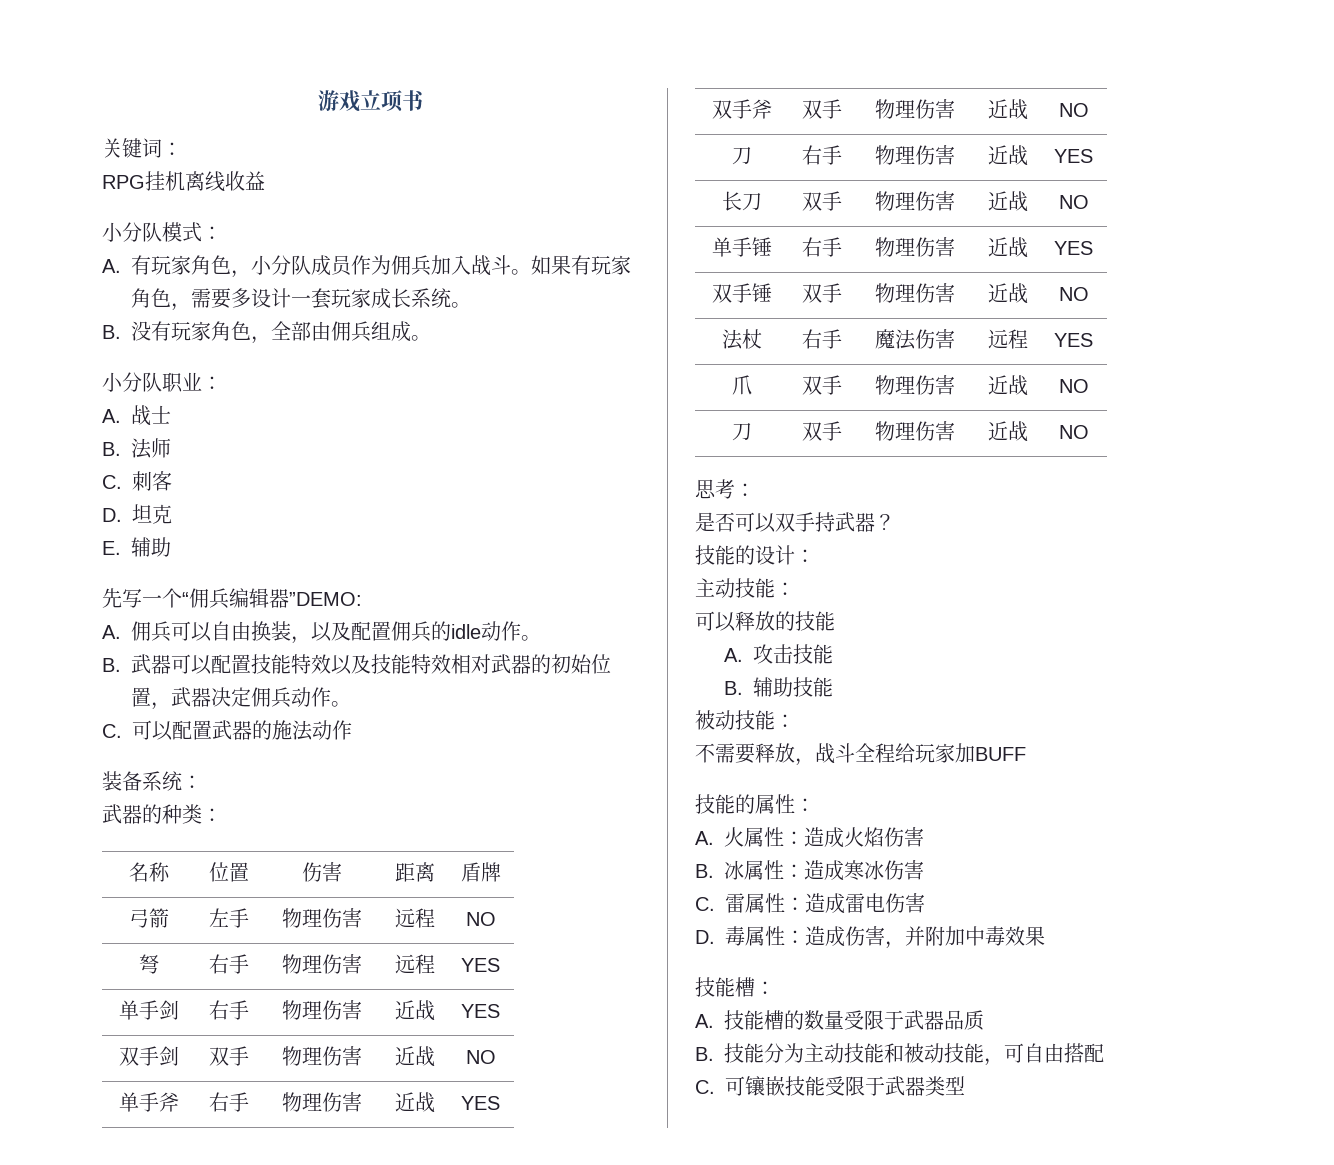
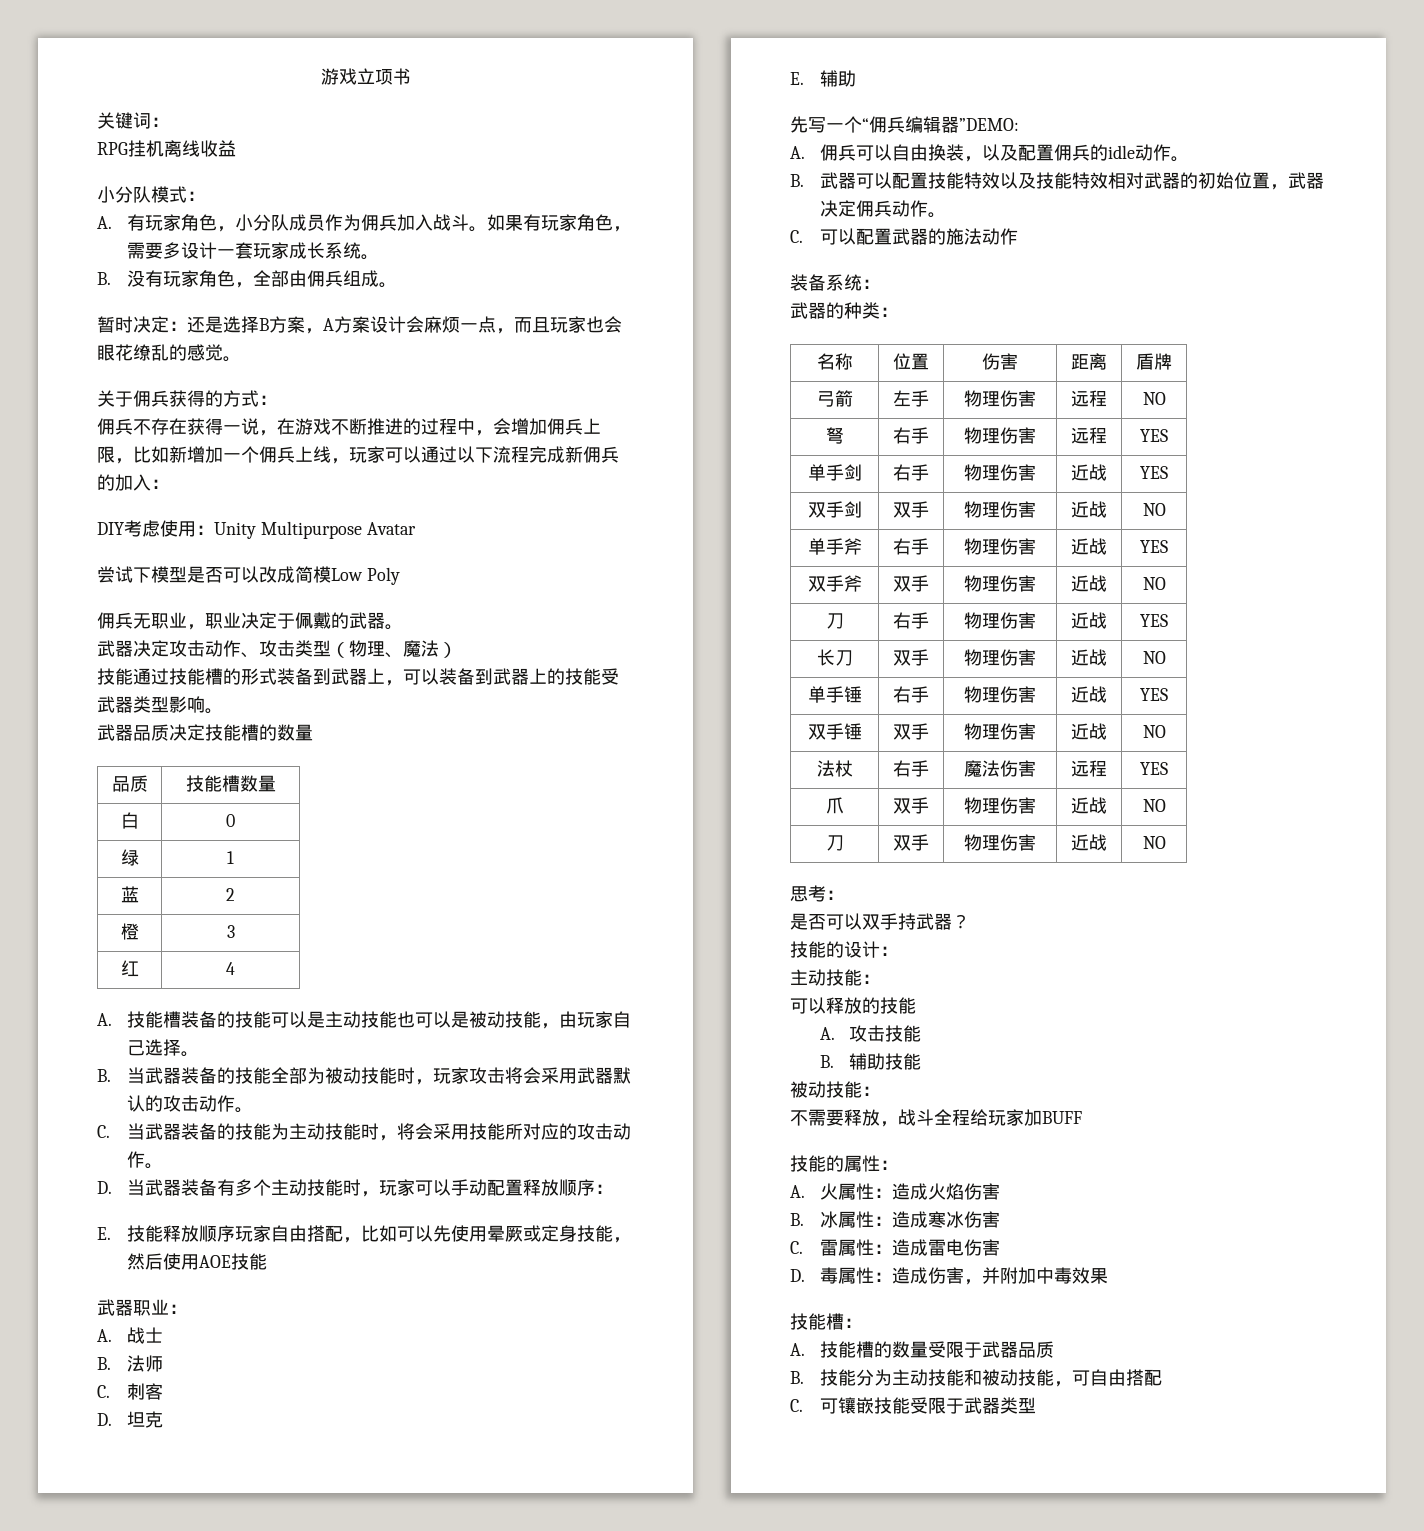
[102,372,162,392] 小分队 -> [97,316,622,334] [97,344,241,362] [97,390,277,407] [97,418,601,436] [97,446,619,464] [97,474,169,491] [97,520,416,539] [97,566,400,585] [97,612,403,630] [97,640,457,658] [97,668,619,686] [97,696,223,714] [97,724,313,741] [111,775,148,792] [185,775,276,792] [120,812,139,829] [226,814,235,827] [120,849,139,866] [227,851,234,864] [120,886,139,903] [226,888,235,901] [120,923,139,940] [226,925,235,938] [120,960,139,977] [226,962,235,975] [97,1011,631,1029] [126,1039,199,1057] [97,1067,631,1085] [126,1095,253,1113] [97,1123,631,1141] [126,1151,163,1169] [97,1179,613,1197] [97,1225,631,1243] [126,1253,267,1270] [97,1299,133,1316] 暂时决定：还是选择B方案，A方案设计会麻烦一点，而且玩家也会眼花缭乱的感觉。 // 关于佣兵获得的方式： // 佣兵不存在获得一说，在游戏不断推进的过程中，会增加佣兵上限，比如新增加一个佣兵上线，玩家可以通过以下流程完成新佣兵的加入： // DIY考虑使用：Unity Multipurpose Avatar // 尝试下模型是否可以改成简模Low Poly // 佣兵无职业，职业决定于佩戴的武器。 // 武器决定攻击动作、攻击类型（物理、魔法） // 技能通过技能槽的形式装备到武器上，可以装备到武器上的技能受武器类型影响。 // 武器品质决定技能槽的数量 // 品质 | 技能槽数量 // 白 | 0 // 绿 | 1 // 蓝 | 2 // 橙 | 3 // 红 | 4 // A.技能槽装备的技能可以是主动技能也可以是被动技能，由玩家自己选择。 // B.当武器装备的技能全部为被动技能时，玩家攻击将会采用武器默认的攻击动作。 // C.当武器装备的技能为主动技能时，将会采用技能所对应的攻击动作。 // D.当武器装备有多个主动技能时，玩家可以手动配置释放顺序： // E.技能释放顺序玩家自由搭配，比如可以先使用晕厥或定身技能，然后使用AOE技能 // 武器

